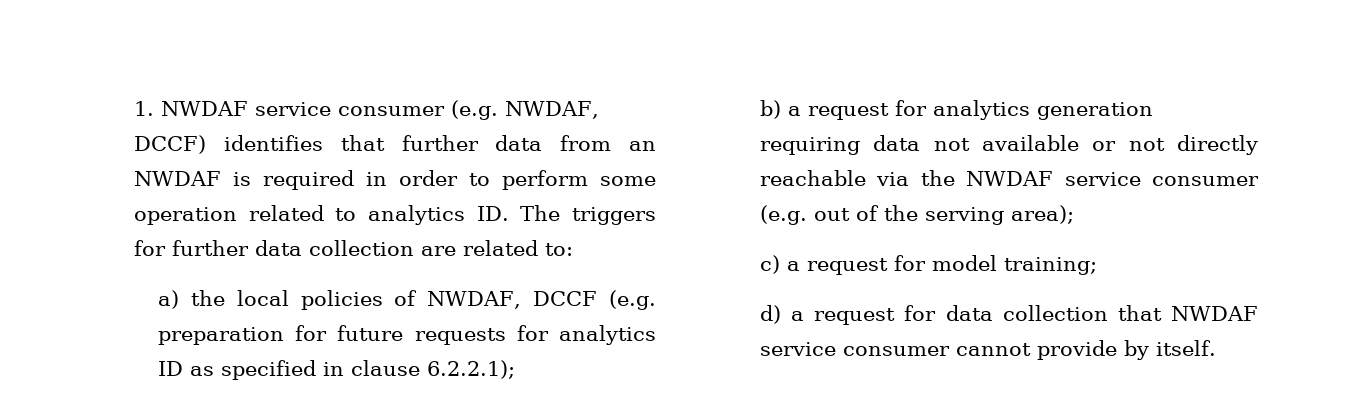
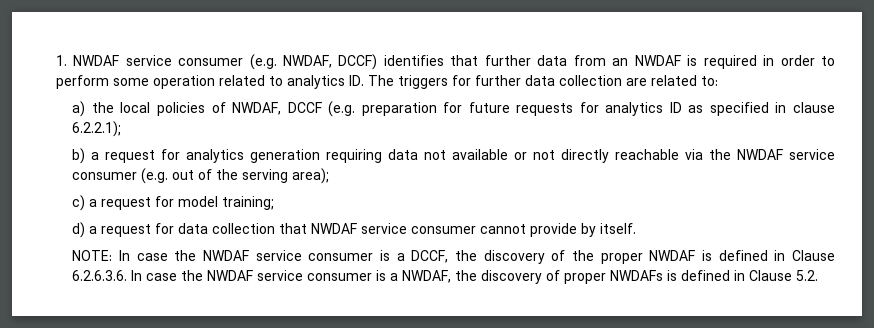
(1217, 348) none -> [72,250,836,264] [72,270,819,284] // NOTE: In case the NWDAF service consumer is a DCCF, the discovery of the proper NWDAF is defined in Clause 6.2.6.3.6. In case the NWDAF service consumer is a NWDAF, the discovery of proper NWDAFs is defined in Clause 5.2.

